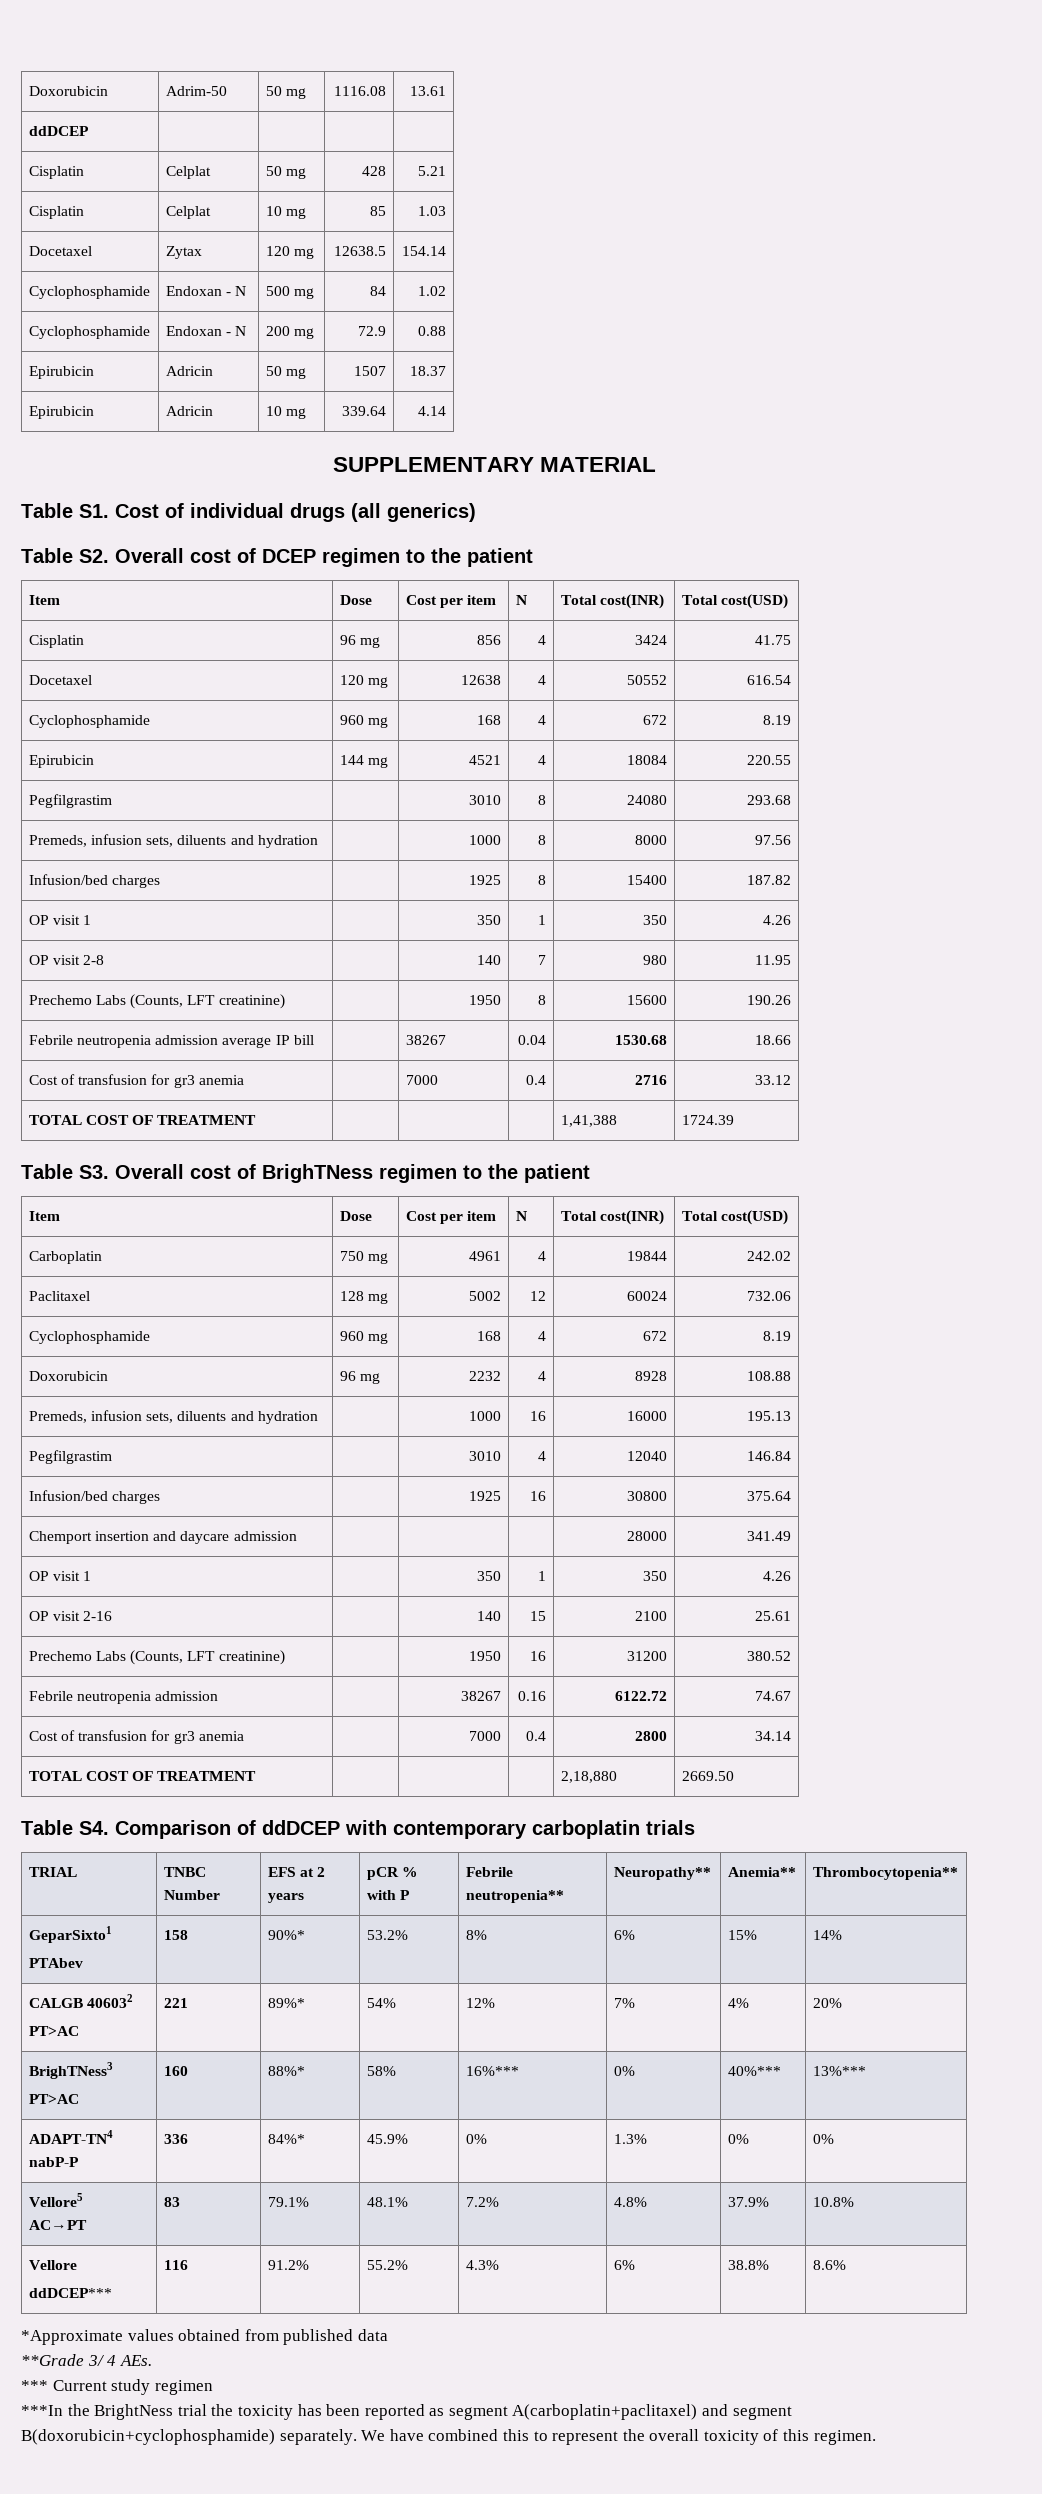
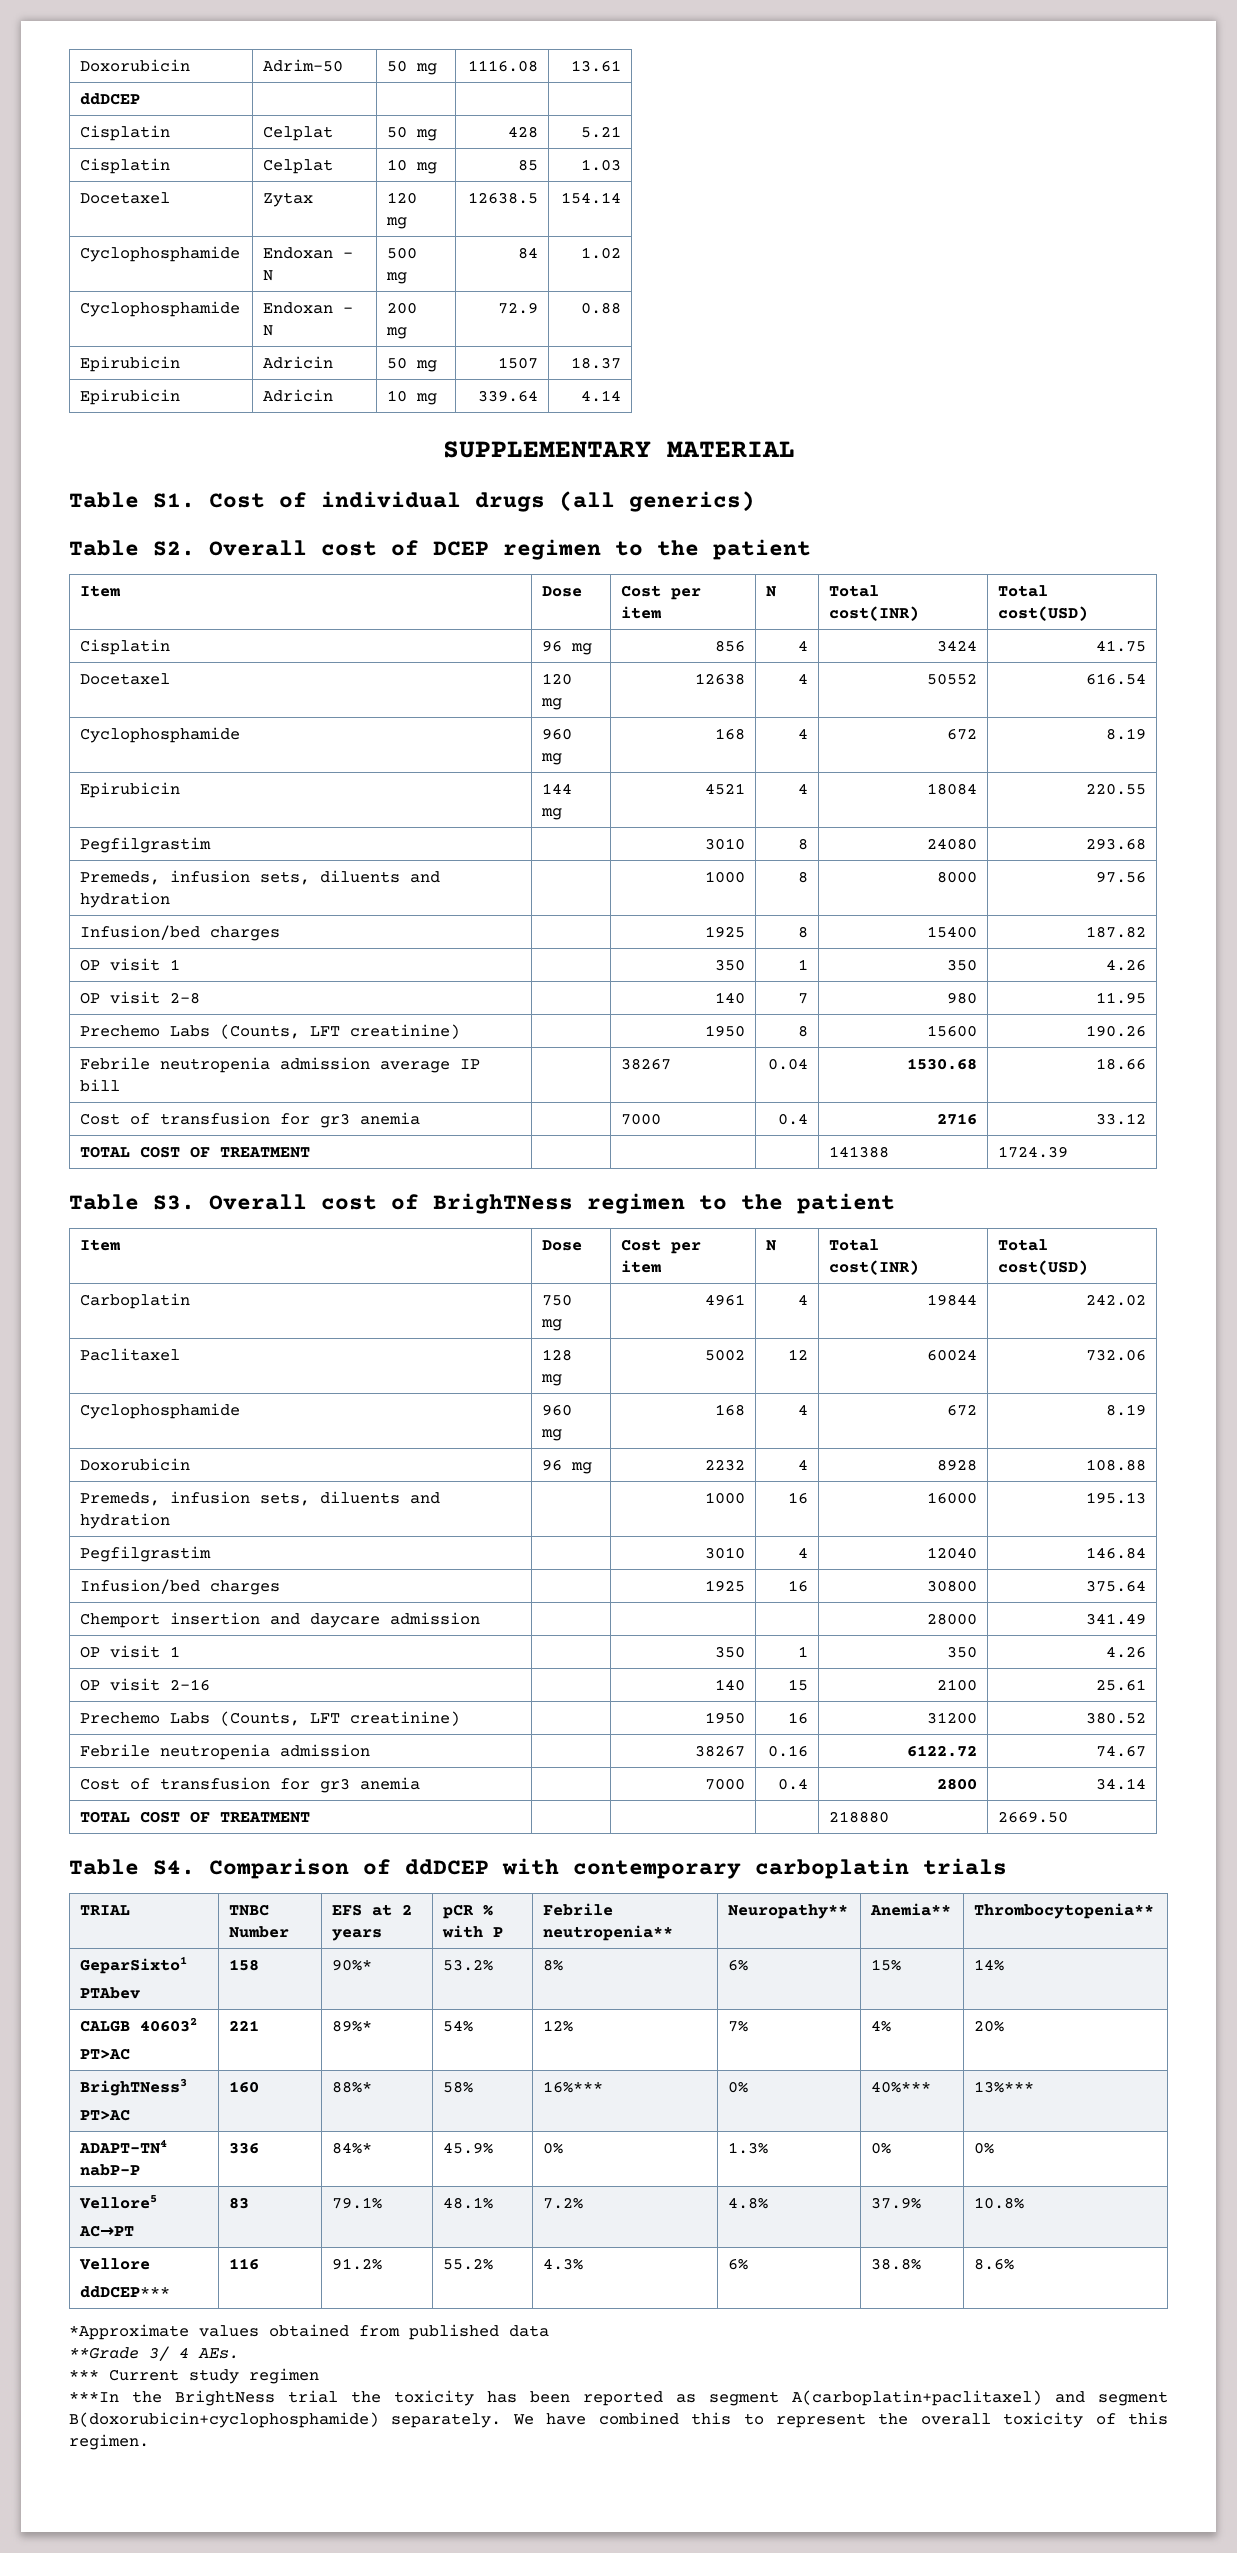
[560,1115,617,1127] 1,41,388 -> [829,1146,890,1158] 141388
[560,1771,617,1783] 2,18,880 -> [829,1811,890,1823] 218880

